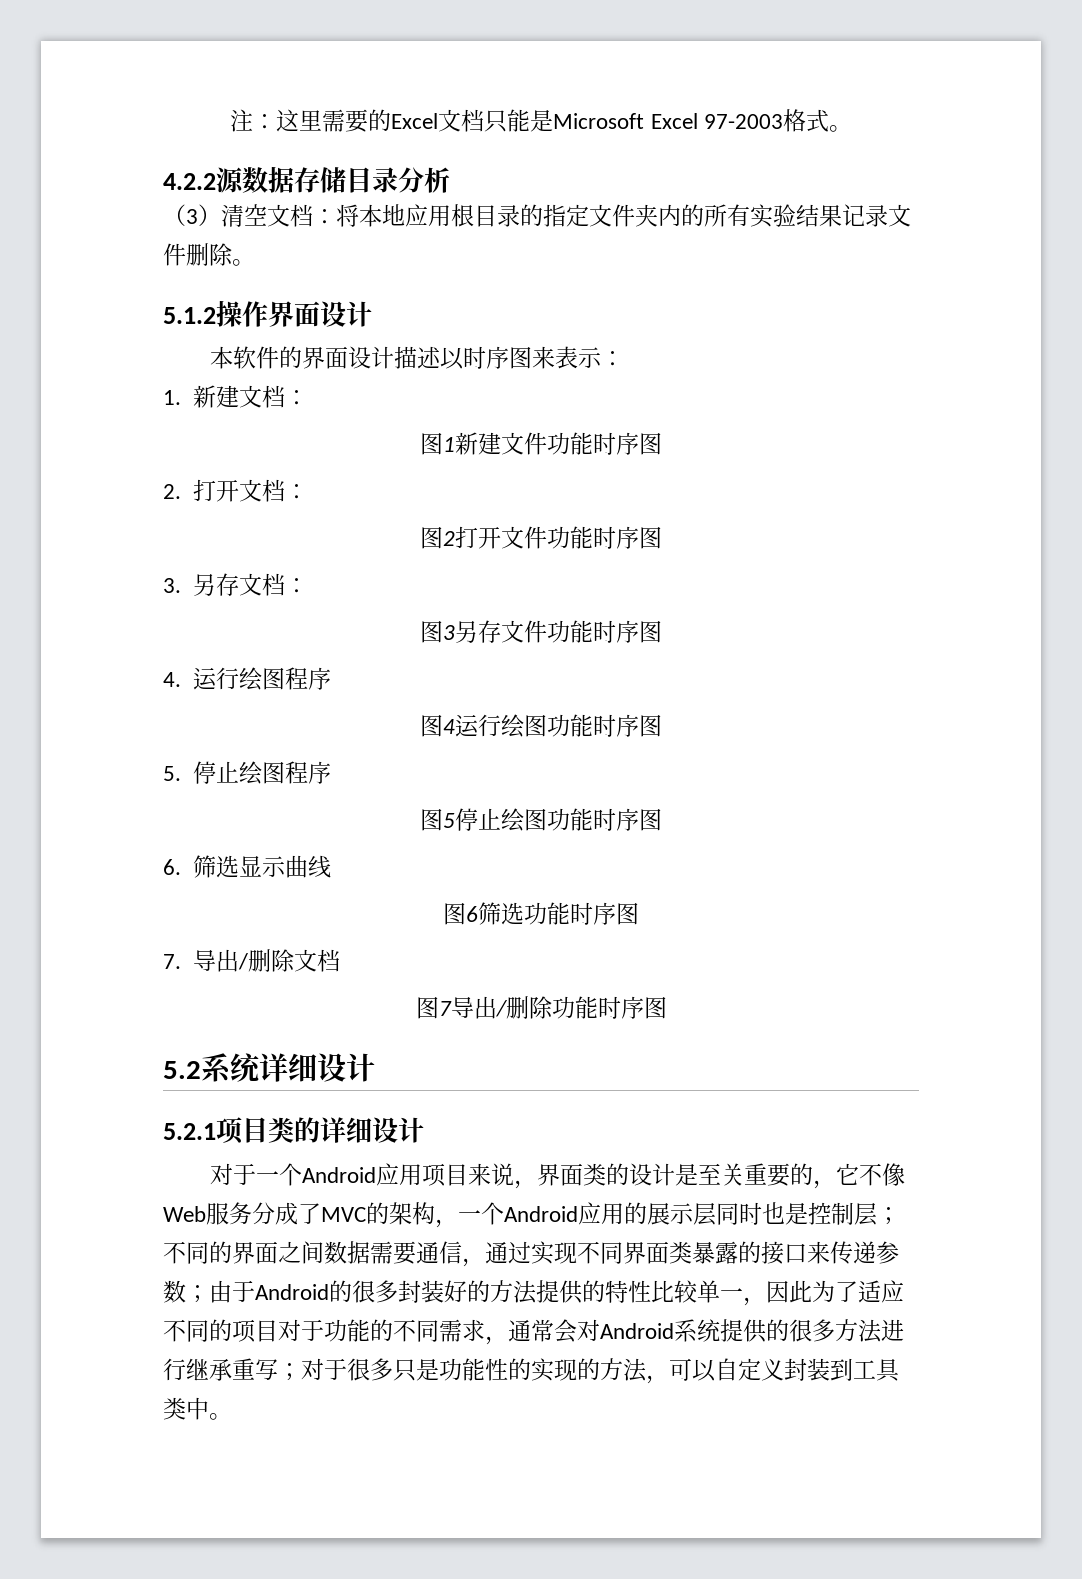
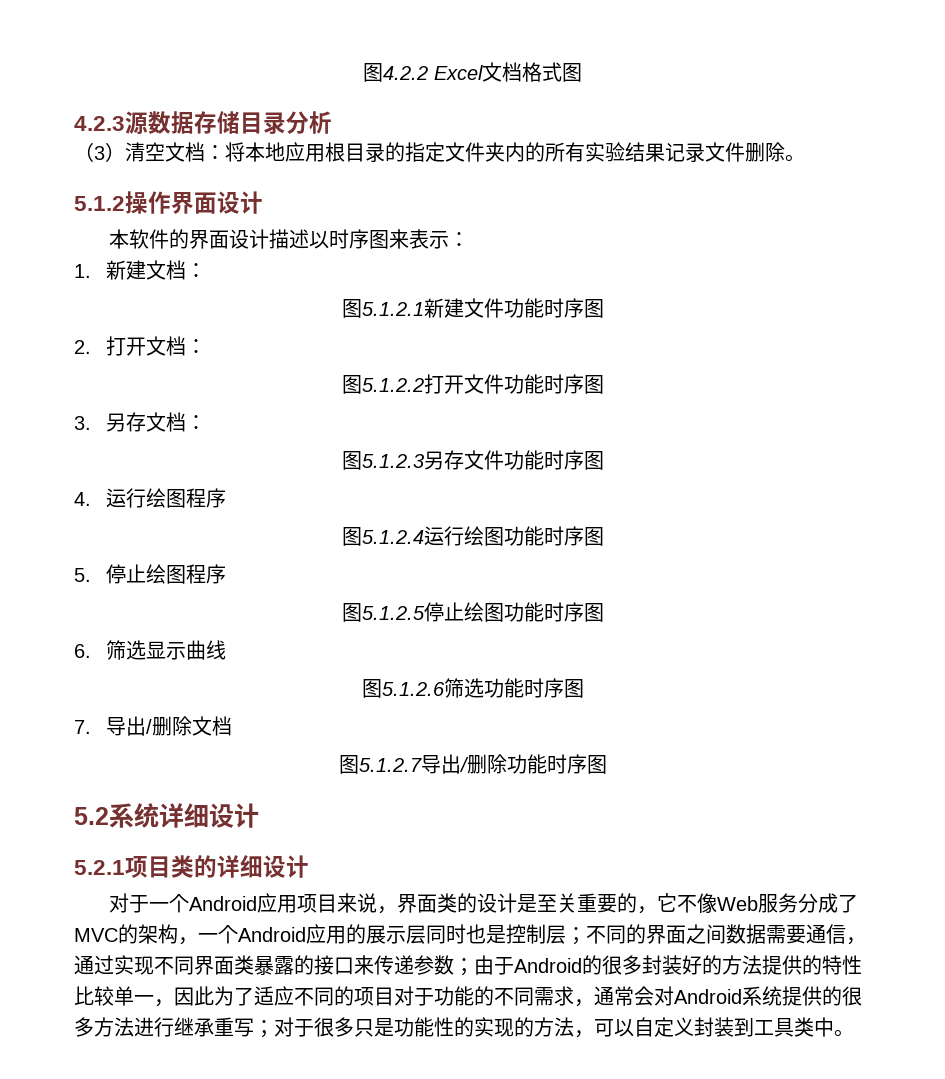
[230,109,852,133] [163,173,216,190] 注：这里需要的Excel文档只能是Microsoft Excel 97-2003格式。 // 4.2.2 -> [363,62,582,82] [74,116,125,131] 图4.2.2 Excel文档格式图 // 4.2.3
[443,437,455,452] 1 -> [361,302,424,316] 5.1.2.1
[443,531,455,546] 2 -> [361,378,424,392] 5.1.2.2
[443,625,455,640] 3 -> [361,454,424,468] 5.1.2.3
[443,719,455,734] 4 -> [361,530,424,544] 5.1.2.4
[443,813,455,828] 5 -> [361,606,425,620] 5.1.2.5
[466,906,478,922] 6 -> [381,682,445,696] 5.1.2.6
[438,1001,452,1016] 7 -> [358,758,422,772] 5.1.2.7

